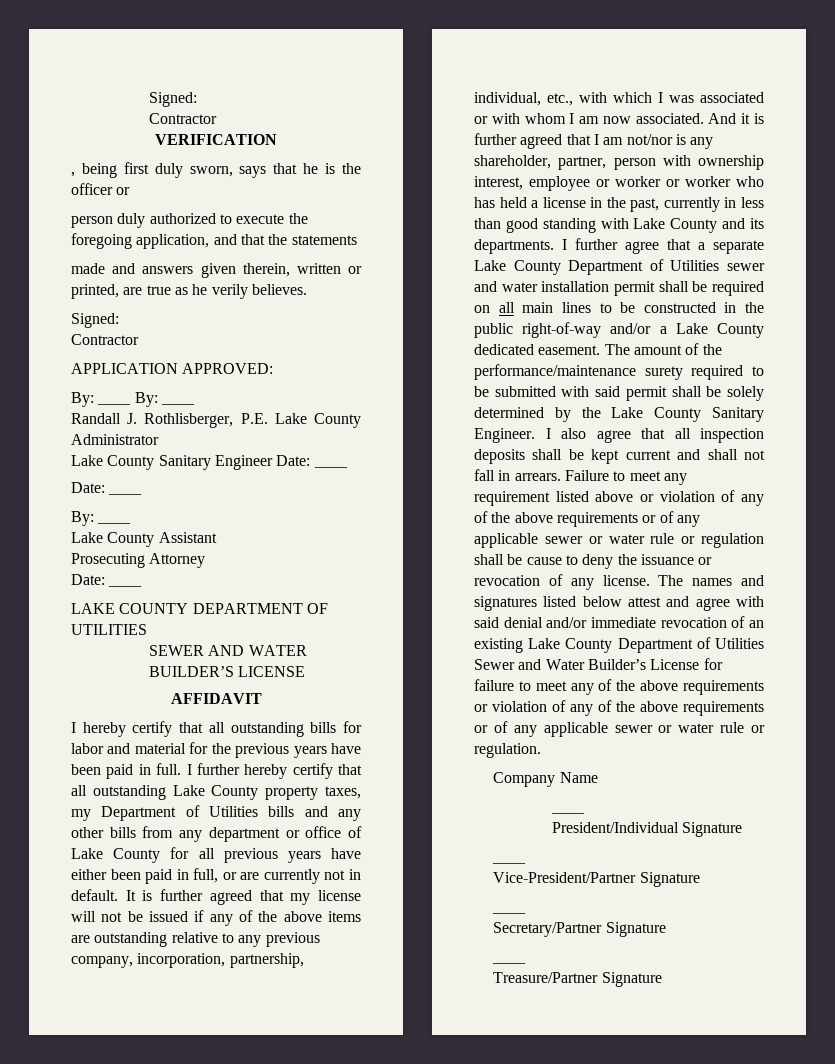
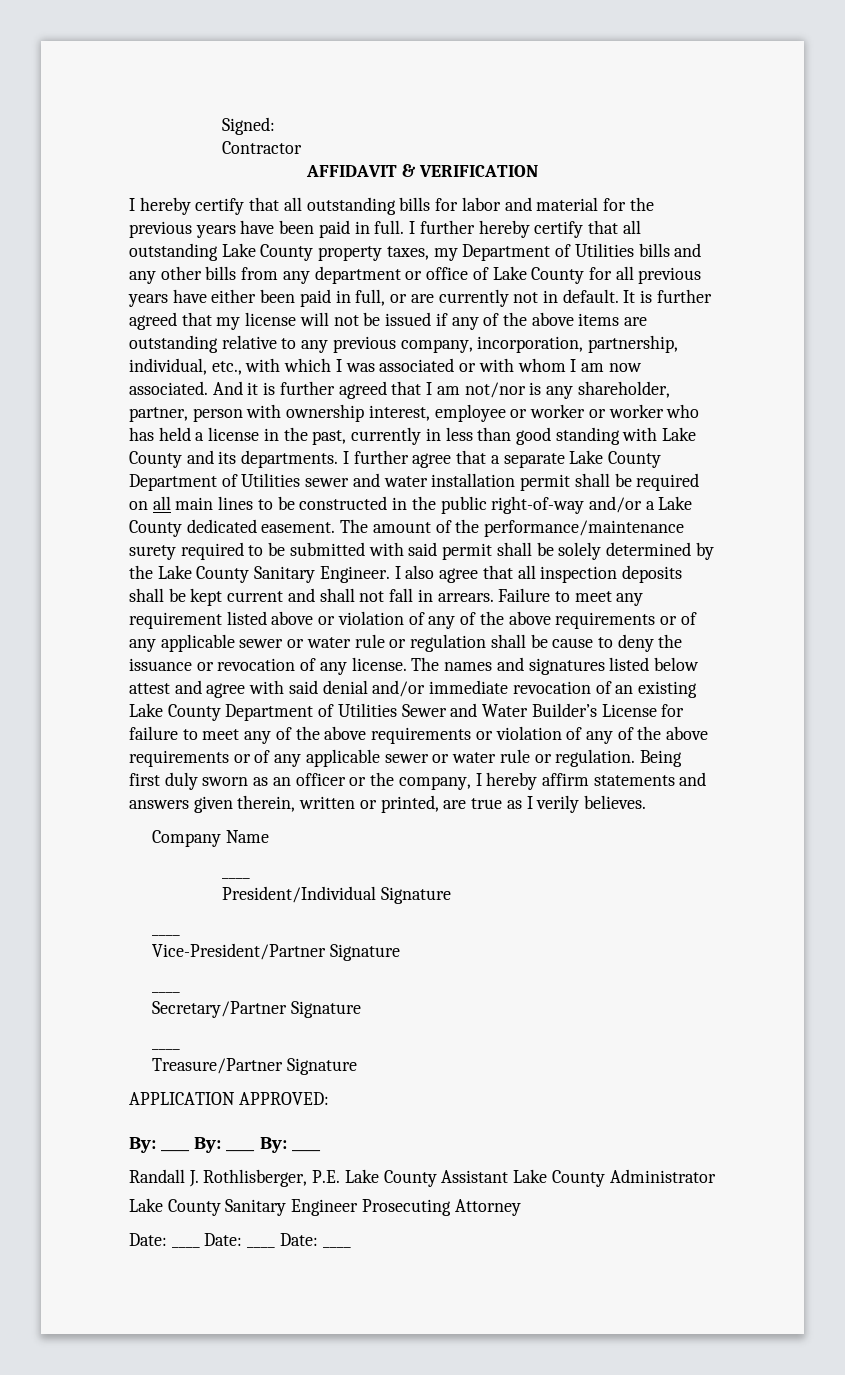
[148,92,197,107] [148,113,217,124] Signed: // Contractor // -> [222,117,276,135] [222,141,303,154] [306,164,416,177] Signed: // Contractor // AFFIDAVIT &
[71,162,361,178] [71,183,131,195] [71,213,308,228] [71,233,357,249] [71,263,362,278] [71,284,307,299] [71,313,119,328] [71,334,139,345] [71,363,274,374] [71,392,195,407] [71,413,361,428] [71,434,159,445] [71,455,311,470] [313,466,348,468] [71,482,105,493] [108,493,143,495] [71,511,132,526] [71,532,217,547] [71,553,206,568] [71,574,105,585] [108,585,143,587] [71,603,328,614] [71,624,147,635] [148,645,307,656] [148,666,306,677] [170,693,262,704] // , being first duly sworn, says that he is the officer or // person duly authorized to execute the foregoing application, and that the statements // made and answers given therein, written or printed, are true as he verily believes. // Signed: // Contractor // APPLICATION APPROVED: // By: ____ By: ____ // Randall J. Rothlisberger, P.E. Lake County Administrator // Lake County Sanitary Engineer Date: ____ // Date: ____ // By: ____ // Lake County Assistant // Prosecuting Attorney // Date: ____ // LAKE COUNTY DEPARTMENT OF UTILITIES // SEWER AND WATER BUILDER’S LICENSE // AFFIDAVIT -> (538, 171) none
(541, 750) none -> [639,750,682,767] [129,772,707,790] [129,795,646,813] Being first duly sworn as an officer or the company, I hereby affirm statements and answers given therein, written or printed, are true as I verily believes.
(662, 979) none -> [129,1092,329,1105] [129,1137,321,1153] [129,1169,716,1187] [129,1198,521,1216] [129,1233,167,1246] [171,1246,200,1248] [204,1233,243,1246] [247,1246,276,1248] [279,1233,318,1246] [322,1246,351,1248] // APPLICATION APPROVED: // By: ____ By: ____ By: ____ // Randall J. Rothlisberger, P.E. Lake County Assistant Lake County Administrator // Lake County Sanitary Engineer Prosecuting Attorney // Date: ____ Date: ____ Date: ____

